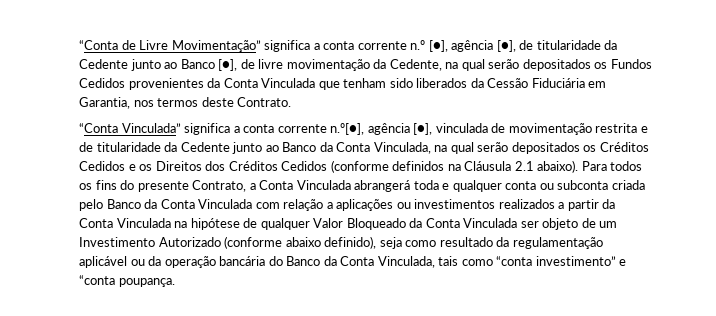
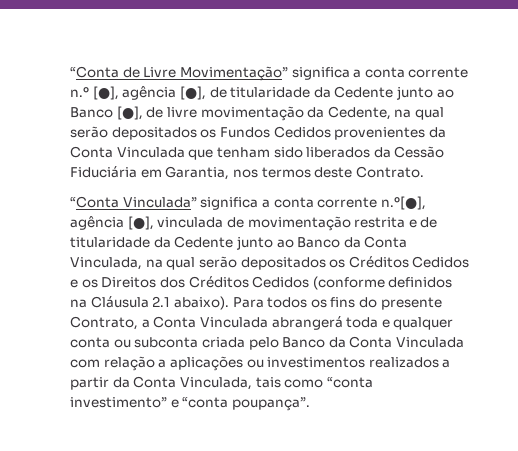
[116,218,618,230] [79,236,603,249] [79,256,375,268] Vinculada na hipótese de qualquer Valor Bloqueado da Conta Vinculada ser objeto de um Investimento Autorizado (conforme abaixo definido), seja como resultado da regulamentação aplicável ou da operação bancária do Banco da Conta -> (177, 382) none
[118,278,175,287] poupança. -> [231,397,310,411] poupança”.

